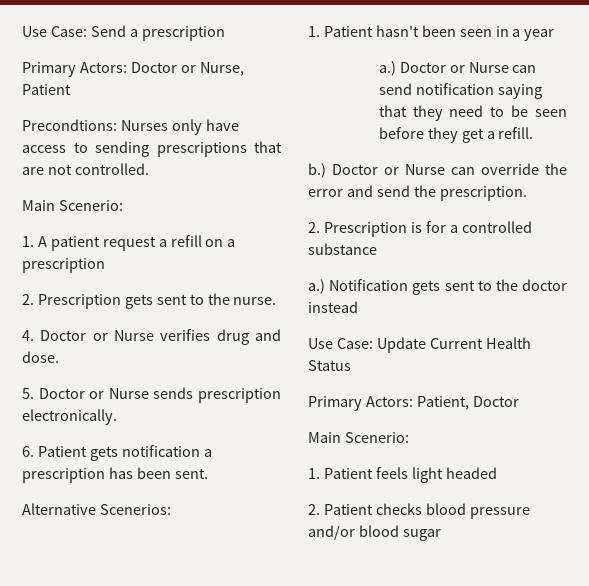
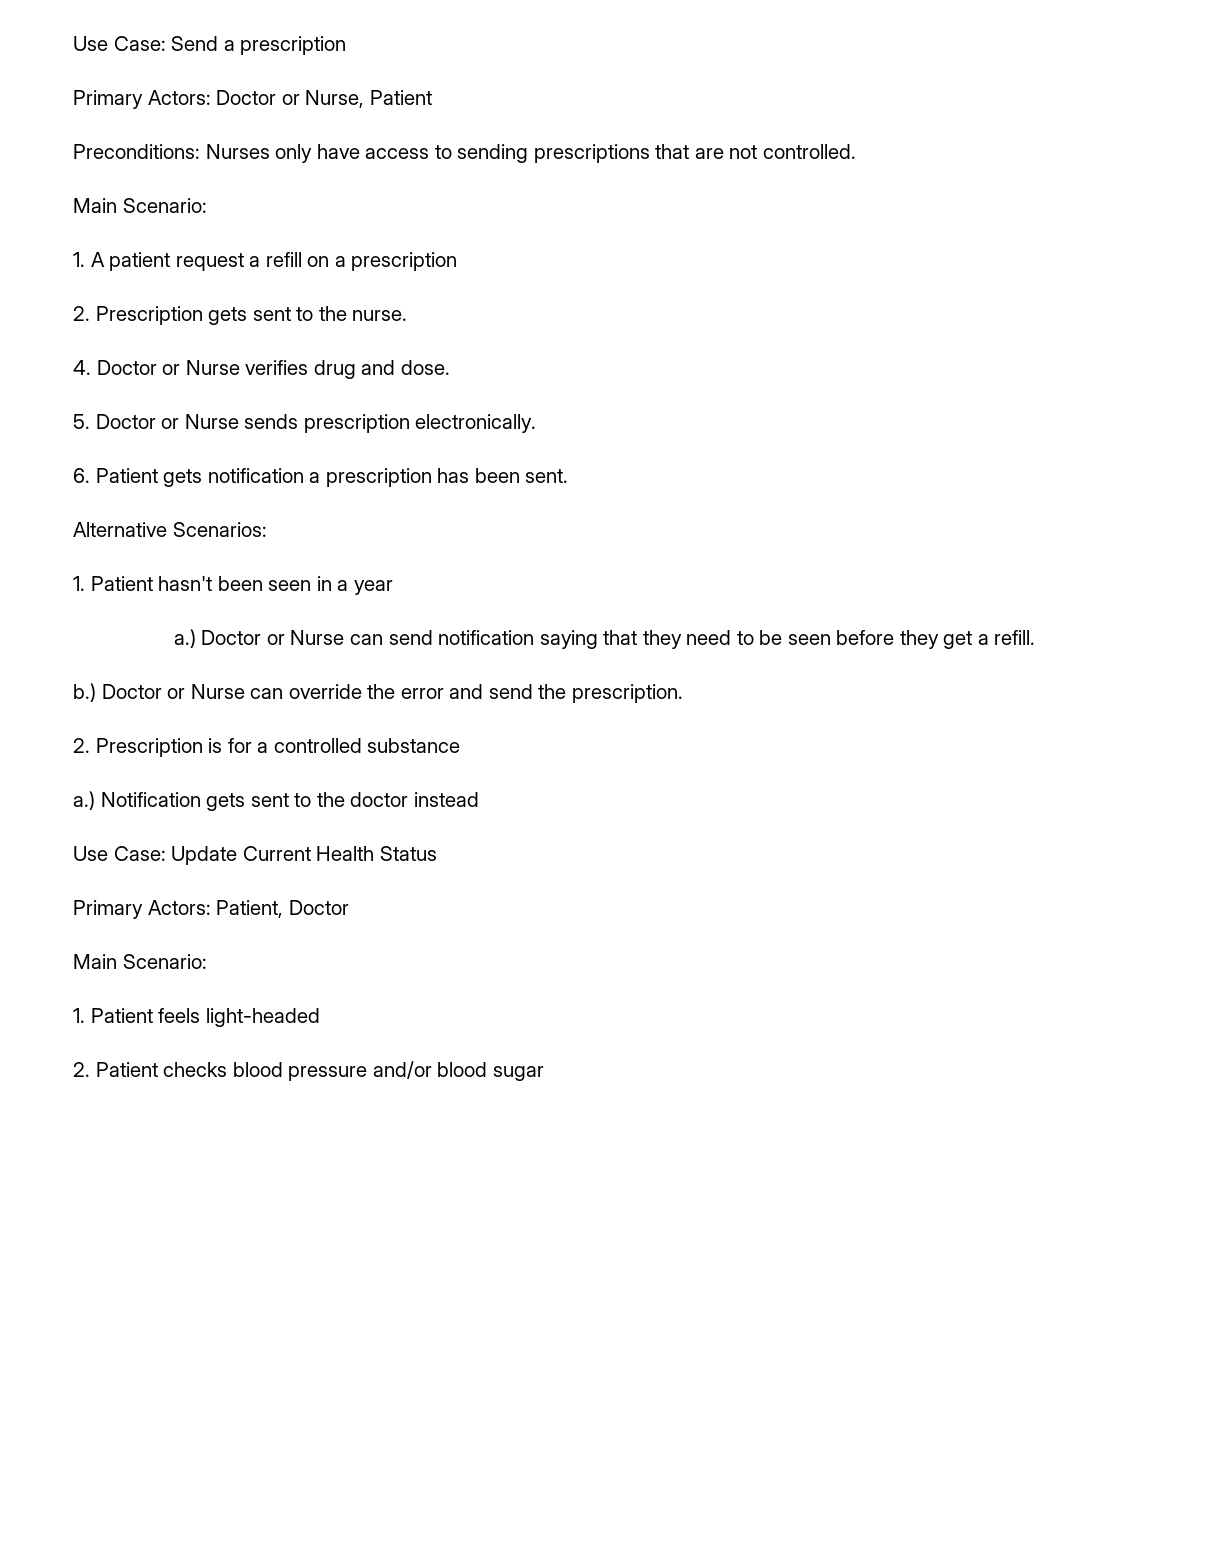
[22,119,117,131] Precondtions: -> [73,144,200,159] Preconditions:
[58,200,123,211] Scenerio: -> [122,198,207,213] Scenario:
[99,504,171,515] Scenerios: -> [172,522,267,537] Scenarios:
[344,432,409,443] Scenerio: -> [122,954,207,969] Scenario:
[411,467,497,483] light headed -> [205,1008,320,1027] light-headed

